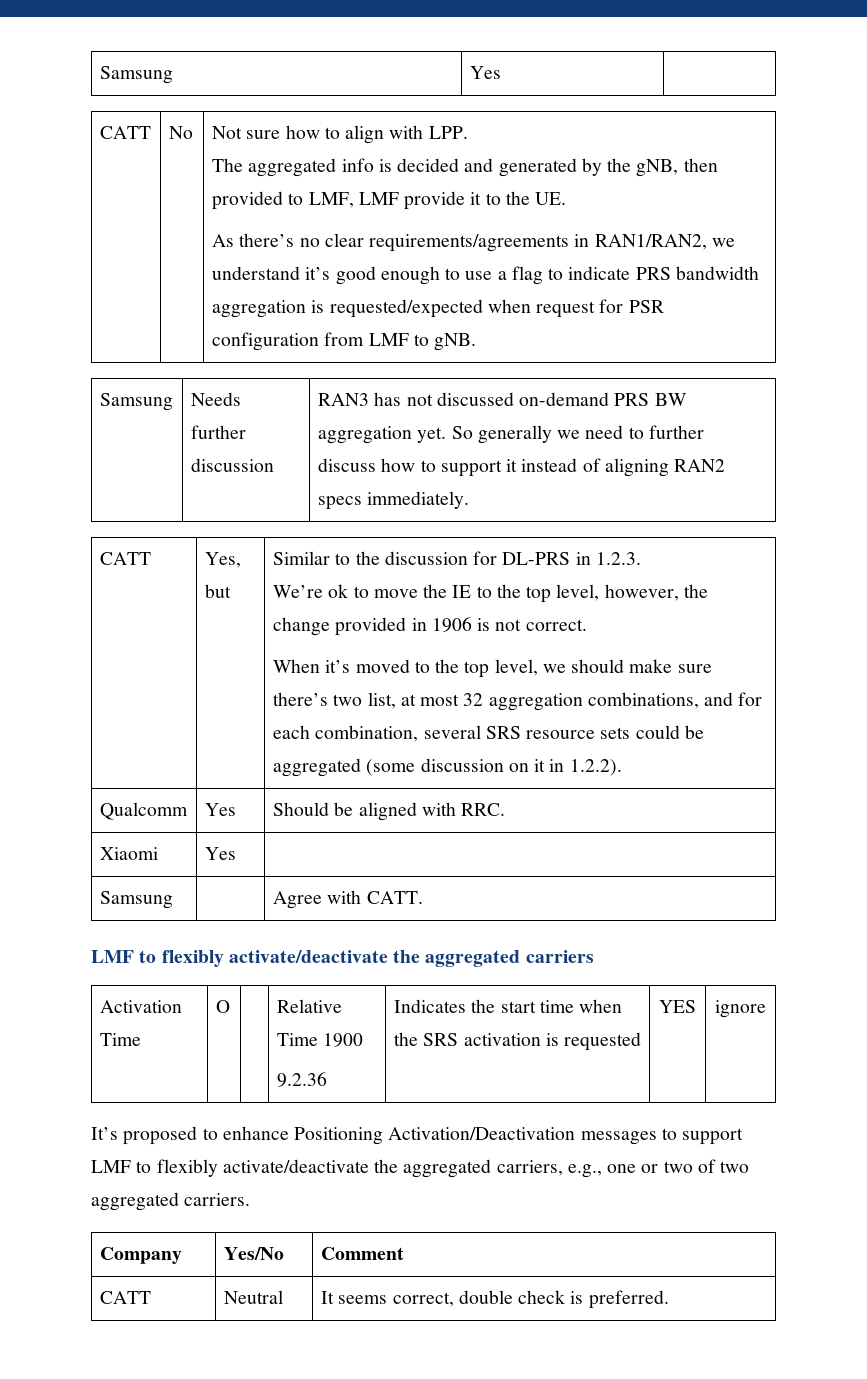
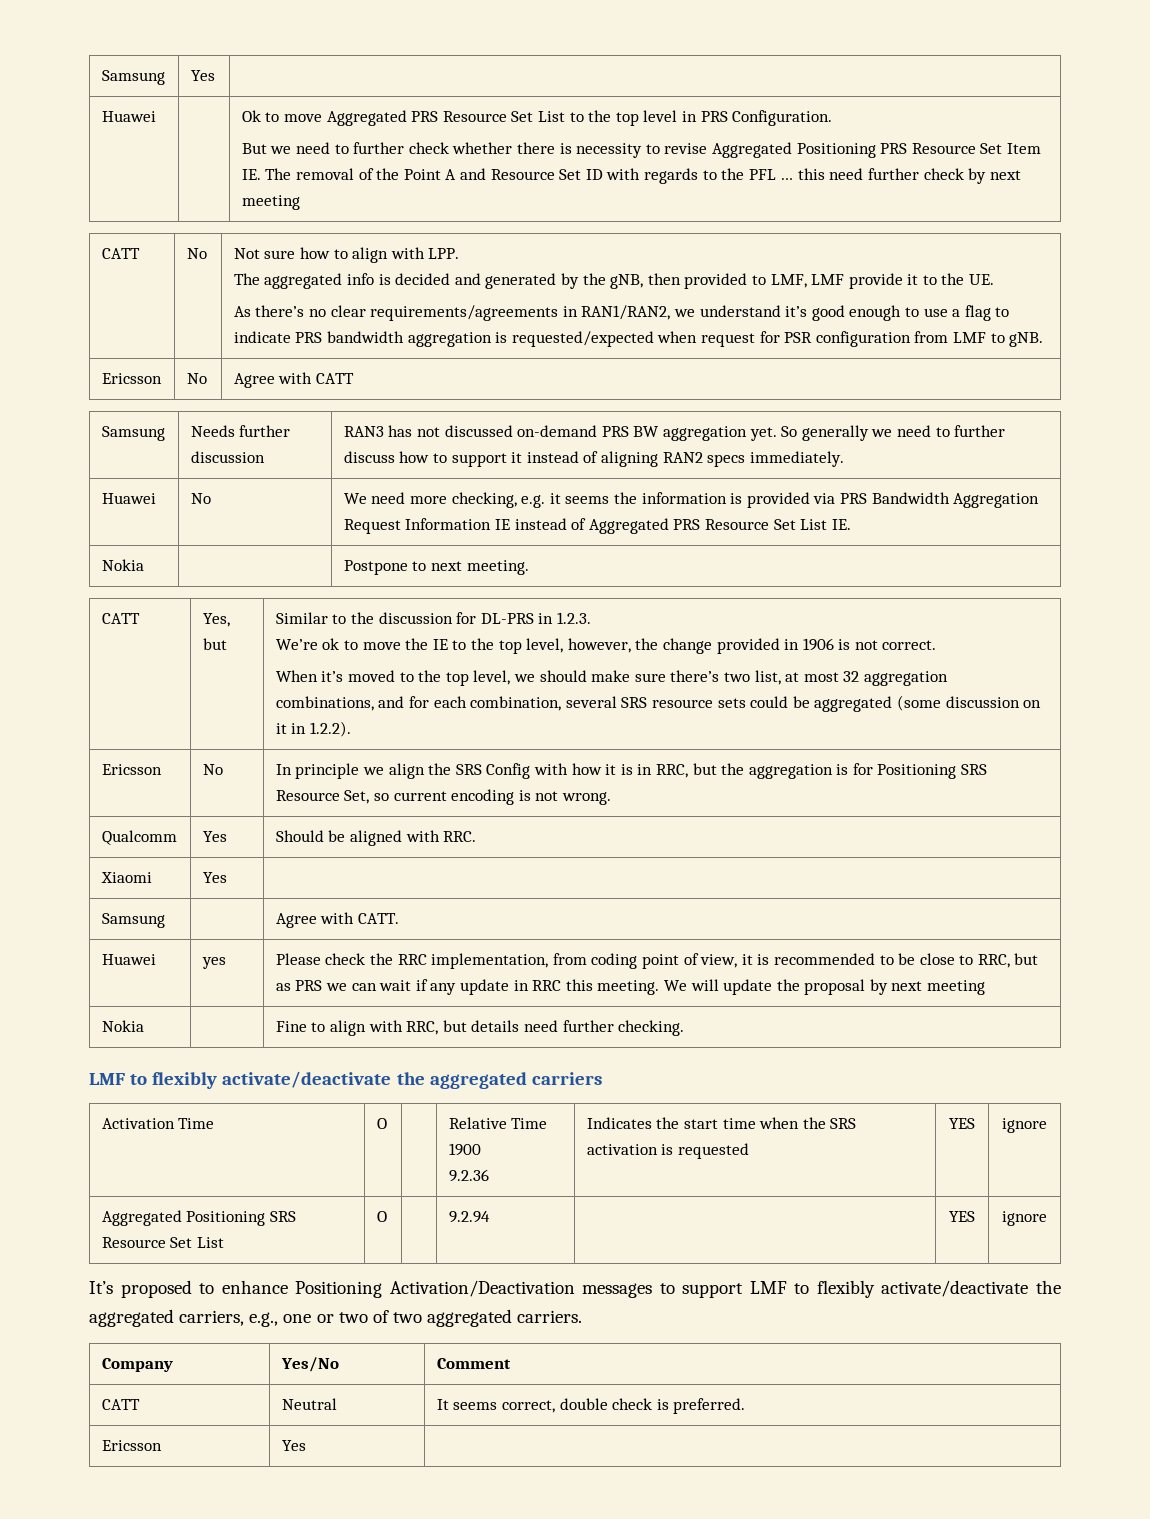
(501, 72) none -> [101,111,156,122] [241,110,833,126] [241,142,1041,158] [241,168,1021,184] [241,195,300,210] // Huawei | | Ok to move Aggregated PRS Resource Set List to the top level in PRS Configuration. // But we need to further check whether there is necessity to revise Aggregated Positioning PRS Resource Set Item IE. The removal of the Point A and Resource Set ID with regards to the PFL … this need further check by next meeting
(477, 342) none -> [101,373,162,384] [186,373,207,384] [233,372,355,388] // Ericsson | No | Agree with CATT
(470, 500) none -> [101,493,156,504] [190,493,211,504] [343,492,1040,508] [343,518,851,534] [101,559,144,571] [343,560,529,575] // Huawei | No | We need more checking, e.g. it seems the information is provided via PRS Bandwidth Aggregation Request Information IE instead of Aggregated PRS Resource Set List IE. // Nokia | | Postpone to next meeting.
(622, 767) none -> [101,764,162,775] [202,764,223,775] [275,763,988,779] [275,789,611,805] // Ericsson | No | In principle we align the SRS Config with how it is in RRC, but the aggregation is for Positioning SRS Resource Set, so current encoding is not wrong.
(423, 897) none -> [101,954,156,965] [201,957,226,969] [275,953,1039,969] [275,979,986,995] [101,1020,144,1032] [275,1020,685,1036] // Huawei | yes | Please check the RRC implementation, from coding point of view, it is recommended to be close to RRC, but as PRS we can wait if any update in RRC this meeting. We will update the proposal by next meeting // Nokia | | Fine to align with RRC, but details need further checking.
(766, 1009) none -> [101,1210,297,1226] [101,1237,225,1248] [376,1211,387,1222] [448,1211,490,1223] [949,1211,975,1222] [1002,1211,1047,1226] // Aggregated Positioning SRS Resource Set List | O | | 9.2.94 | | YES | ignore
(669, 1299) none -> [101,1440,162,1451] [281,1440,306,1451] // Ericsson | Yes |

